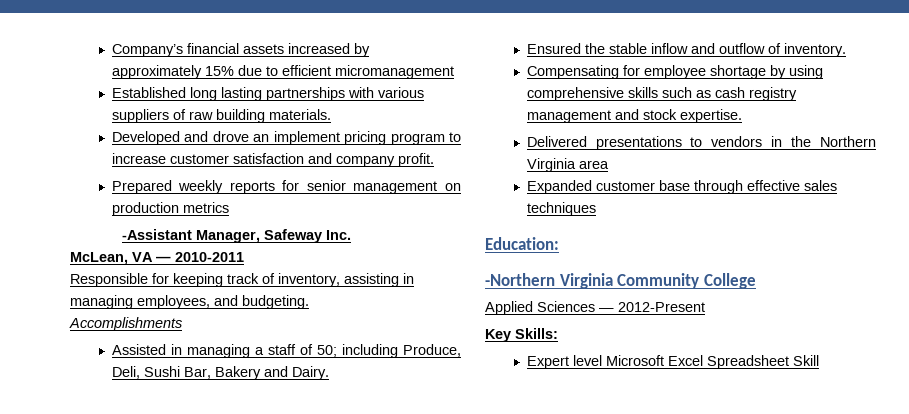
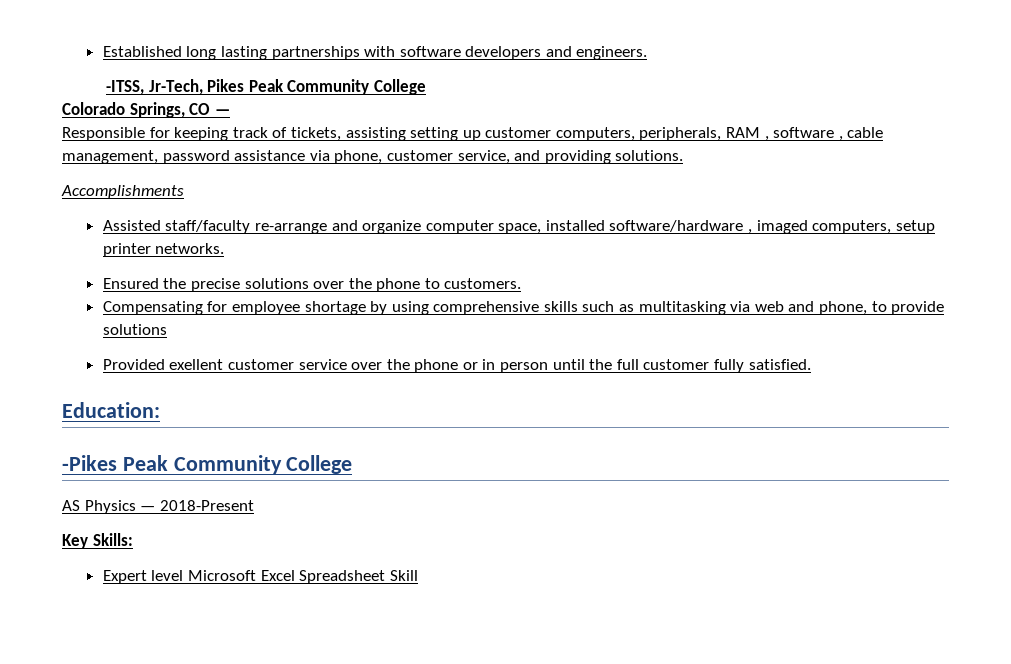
[111,43,370,57] [111,65,454,79] Company’s financial assets increased by approximately 15% due to efficient micromanagement // -> (102, 51) none
[377,87,424,98] [111,109,331,123] [111,131,461,145] [111,153,434,167] [111,180,461,194] [111,202,229,216] [121,229,351,243] [70,252,244,265] various suppliers of raw building materials. // Developed and drove an implement pricing program to increase customer satisfaction and company profit. // Prepared weekly reports for senior management on production metrics // -Assistant Manager, Safeway Inc. // McLean, VA — 2010-2011 -> [399,46,648,60] [106,79,427,95] [62,102,230,118] software developers and engineers. // -ITSS, Jr-Tech, Pikes Peak Community College // Colorado Springs, CO —
[278,273,414,287] [70,295,309,309] [69,317,182,331] [111,344,461,358] [111,366,329,380] [526,43,846,57] inventory, assisting in managing employees, and budgeting. // Accomplishments // Assisted in managing a staff of 50; including Produce, Deli, Sushi Bar, Bakery and Dairy. // Ensured the stable inflow and outflow of inventory. -> [290,127,884,141] [62,150,684,164] [61,185,184,199] [102,220,935,234] [102,243,225,257] [102,278,522,292] tickets, assisting setting up customer computers, peripherals, RAM , software , cable management, password assistance via phone, customer service, and providing solutions. // Accomplishments // Assisted staff/faculty re-arrange and organize computer space, installed software/hardware , imaged computers, setup printer networks. // Ensured the precise solutions over the phone to customers.
[714,87,797,101] [526,109,742,123] [526,136,876,150] [526,158,609,172] [526,180,837,194] [526,202,596,216] cash registry management and stock expertise. // Delivered presentations to vendors in the Northern Virginia area // Expanded customer base through effective sales techniques -> [638,301,945,315] [102,324,167,335] [102,359,811,373] multitasking via web and phone, to provide solutions // Provided exellent customer service over the phone or in person until the full customer fully satisfied.
[485,273,756,289] [485,301,705,315] -Northern Virginia Community College // Applied Sciences — 2012-Present -> [62,455,353,474] [62,500,254,514] -Pikes Peak Community College // AS Physics — 2018-Present

